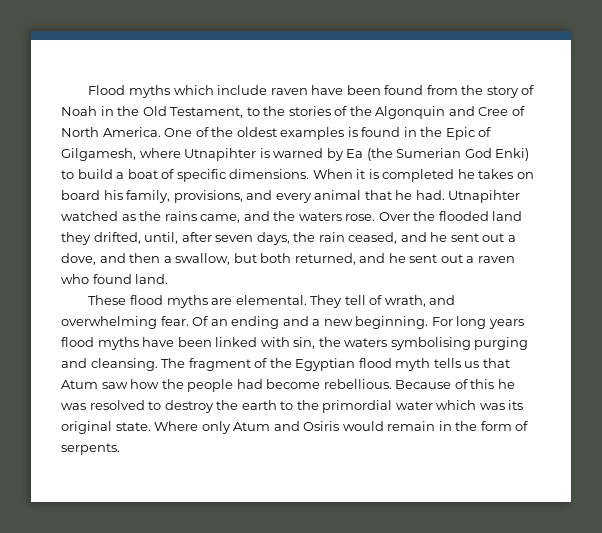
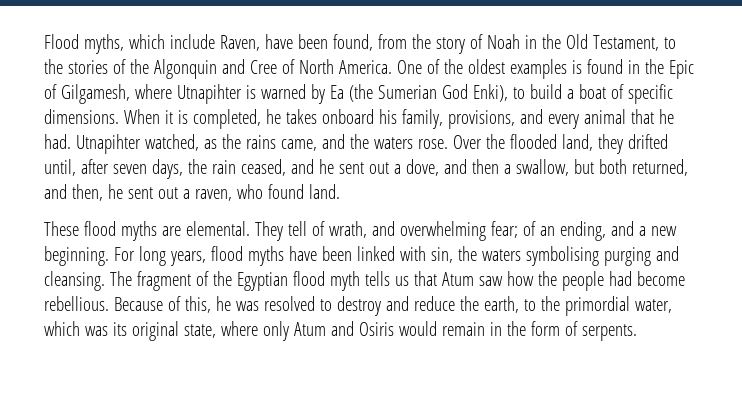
[128,85,170,98] myths -> [83,34,124,54] myths,
[270,85,424,95] raven have been found -> [219,34,373,51] Raven, have been found,
[495,148,530,161] Enki) -> [472,84,508,102] Enki),
[382,169,455,182] completed -> [192,109,261,129] completed,
[516,172,534,179] [61,190,100,200] on board -> [321,109,374,124] onboard
[61,211,118,221] watched -> [144,134,199,151] watched,
[492,211,523,221] [61,232,141,245] land they drifted, -> [561,134,668,154] land, they drifted
[388,253,515,263] he sent out a raven -> [71,184,232,201] then, he sent out a raven,
[160,316,280,329] fear. Of an ending -> [490,221,606,241] fear; of an ending,
[488,319,524,329] years -> [169,251,206,266] years,
[470,379,495,389] this -> [184,296,211,313] this,
[216,400,277,410] the earth -> [385,296,519,313] and reduce the earth,
[395,401,433,410] water -> [634,299,672,313] water,
[115,421,199,431] state. Where -> [183,321,258,338] state, where

